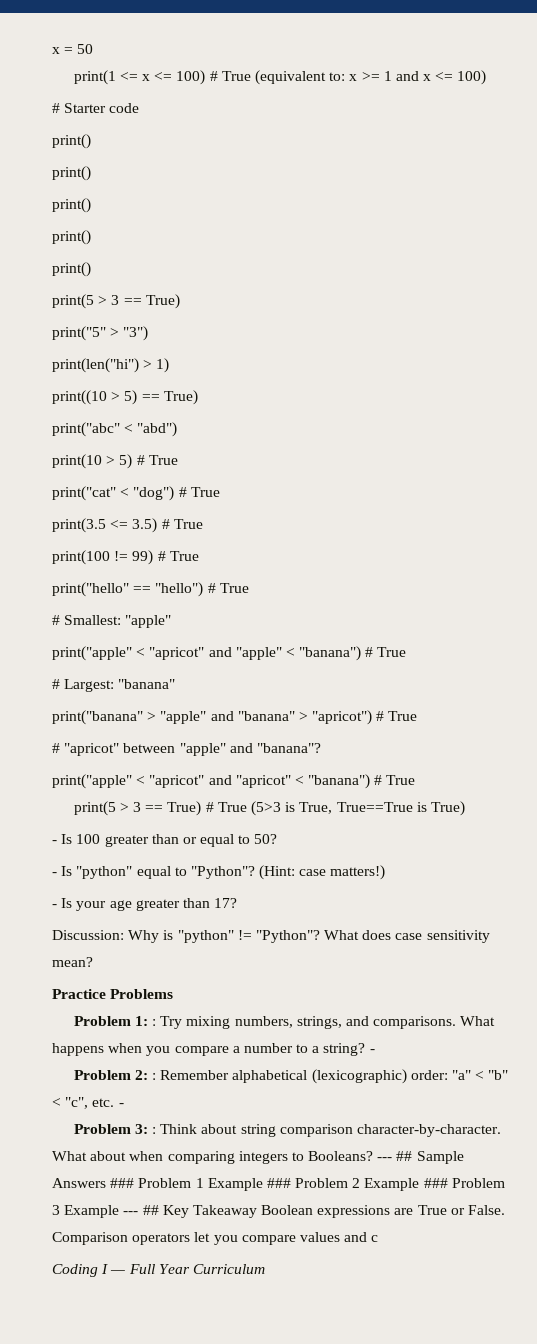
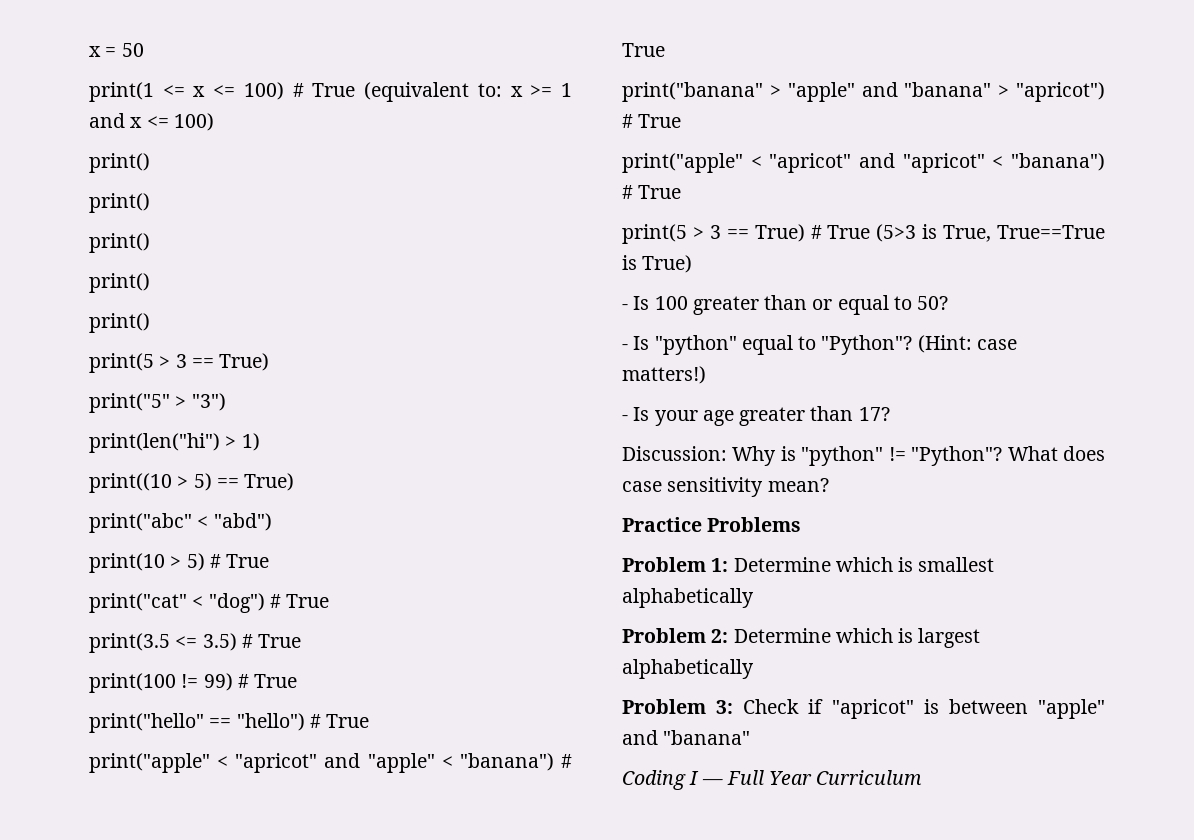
[52,103,140,113] // # Starter code -> (214, 122) none
[52,615,172,628] // # Smallest: "apple" -> (370, 721) none
[52,679,176,692] // # Largest: "banana" -> (665, 50) none
[52,743,321,756] // # "apricot" between "apple" and "banana"? -> (682, 121) none
[152,1016,496,1029] [52,1043,375,1056] [73,1069,509,1084] [52,1097,124,1109] [73,1124,501,1137] [52,1151,464,1164] [52,1178,505,1191] [52,1205,506,1218] [52,1232,379,1245] : Try mixing numbers, strings, and comparisons. What happens when you compare a number to a string? - // Problem 2: : Remember alphabetical (lexicographic) order: "a" < "b" < "c", etc. - // Problem 3: : Think about string comparison character-by-character. What about when comparing integers to Booleans? --- ## Sample Answers ### Problem 1 Example ### Problem 2 Example ### Problem 3 Example --- ## Key Takeaway Boolean expressions are True or False. Comparison operators let you compare values and c -> [733,557,995,572] [622,588,754,608] [622,628,981,648] [622,659,754,679] [622,699,1105,719] [622,730,751,745] Determine which is smallest alphabetically // Problem 2: Determine which is largest alphabetically // Problem 3: Check if "apricot" is between "apple" and "banana"

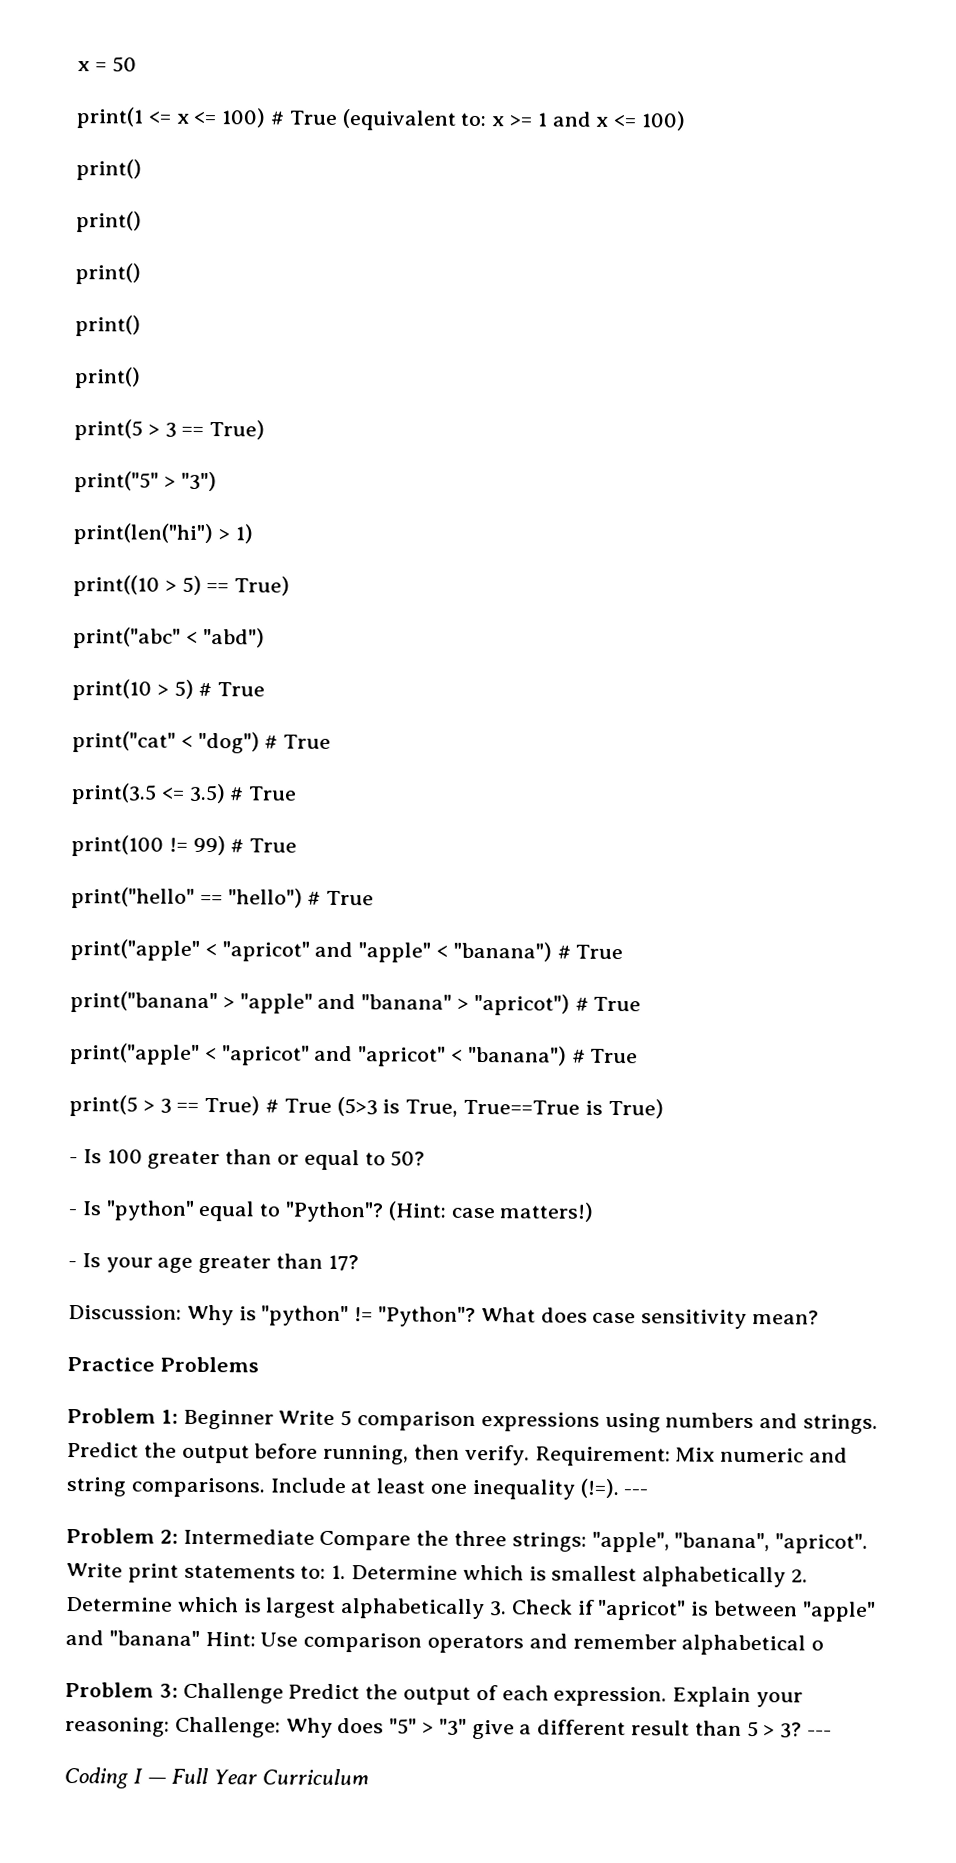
(729, 565) none -> [182,1409,879,1434] [67,1442,849,1467] [66,1477,649,1500] [66,1528,869,1554] [66,1562,347,1583] Beginner Write 5 comparison expressions using numbers and strings. Predict the output before running, then verify. Requirement: Mix numeric and string comparisons. Include at least one inequality (!=). --- // Problem 2: Intermediate Compare the three strings: "apple", "banana", "apricot". Write print statements to: 1.
[622,628,729,643] // Problem 2: -> [791,1569,809,1583] 2.
[622,699,734,714] // Problem 3: -> [489,1601,508,1617] 3.
(751, 737) none -> [204,1632,825,1656] [65,1681,804,1708] [65,1716,833,1740] Hint: Use comparison operators and remember alphabetical o // Problem 3: Challenge Predict the output of each expression. Explain your reasoning: Challenge: Why does "5" > "3" give a different result than 5 > 3? ---

